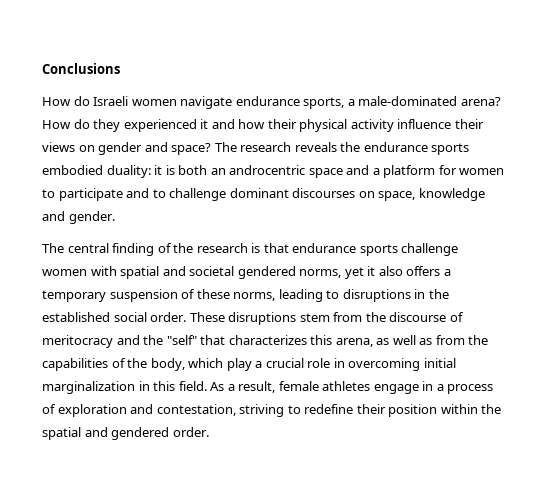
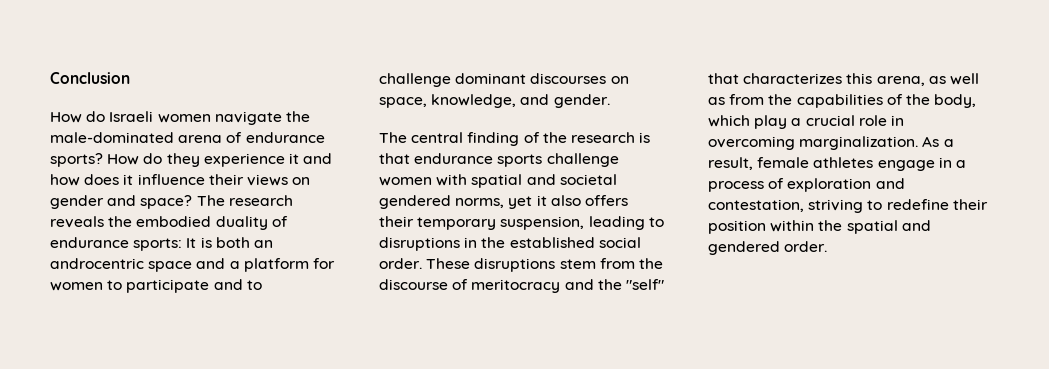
[42,63,120,74] Conclusions -> [50,72,130,84] Conclusion
[235,96,501,109] endurance sports, a male-dominated arena? -> [285,111,310,122] [50,132,325,143] [50,153,103,167] the male-dominated arena of endurance sports?
[123,119,197,132] experienced -> [203,153,285,167] experience
[267,119,394,132] their physical activity -> [84,174,134,185] does it
[363,142,470,155] [42,165,163,178] endurance sports embodied duality: it -> [136,216,288,230] [50,237,197,251] embodied duality of endurance sports: It
[418,188,485,201] knowledge -> [431,94,517,108] knowledge,
[443,269,451,276] [42,289,276,302] a temporary suspension of these norms, -> [379,216,585,230] their temporary suspension,
[423,358,456,368] [42,381,207,394] initial marginalization in this field. -> [799,136,919,150] marginalization.

